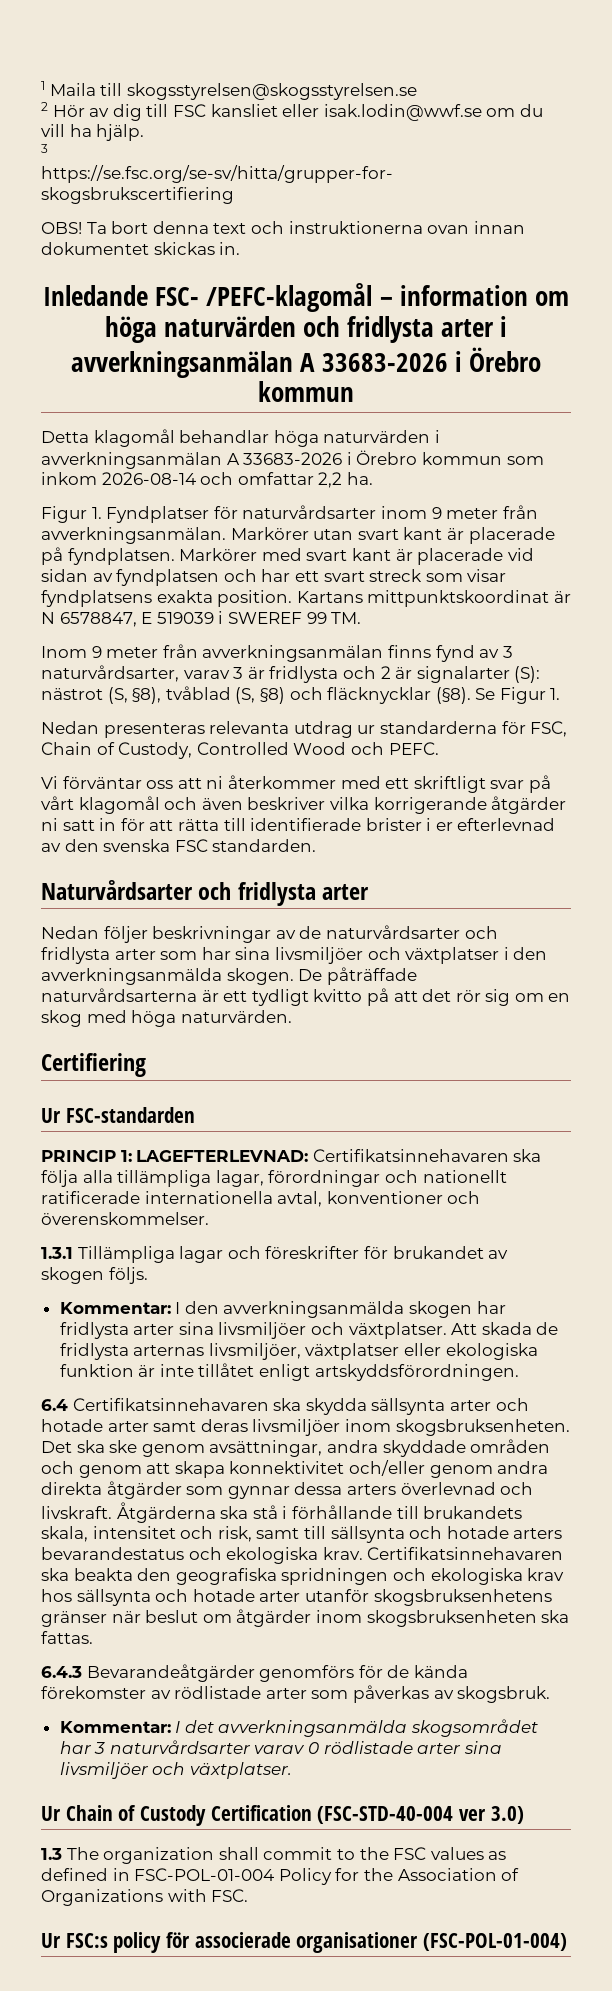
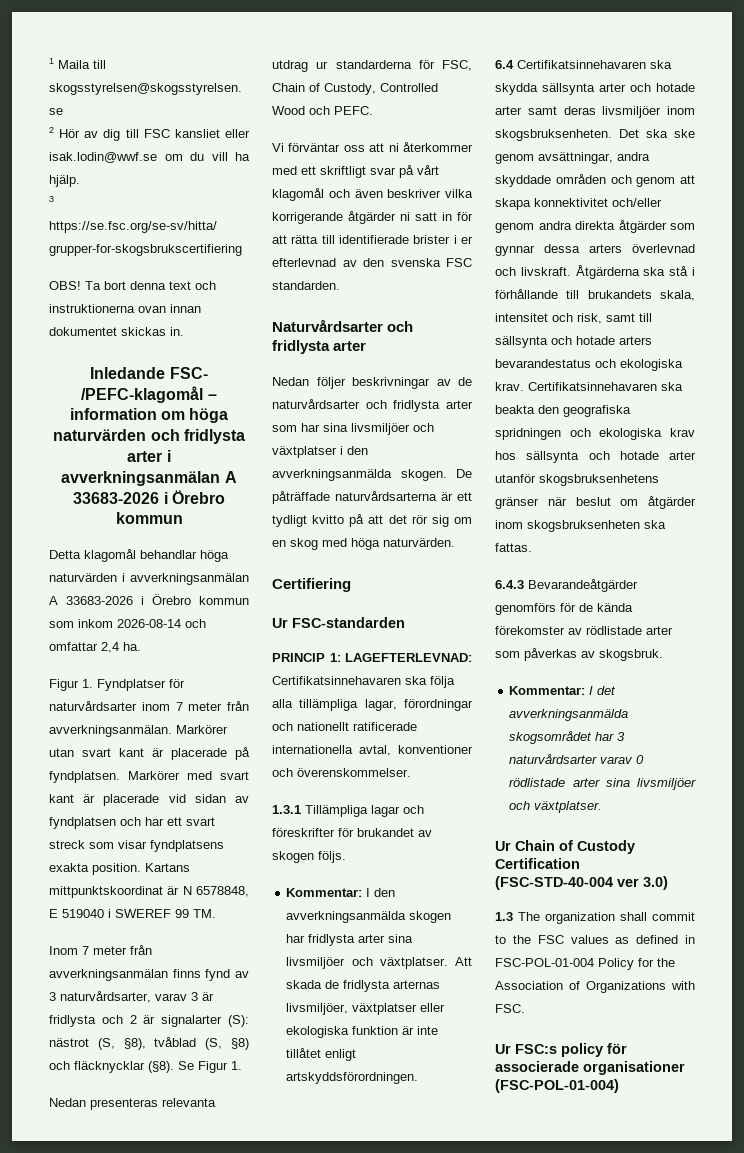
[318,472,343,488] 2,2 -> [101,642,119,653] 2,4
[431,507,442,519] 9 -> [175,702,183,711] 7
[59,612,214,627] 6578847, E 519039 -> [196,886,249,897] [49,909,104,918] 6578848, E 519040
[91,646,102,658] 9 -> [82,946,89,955] 7

